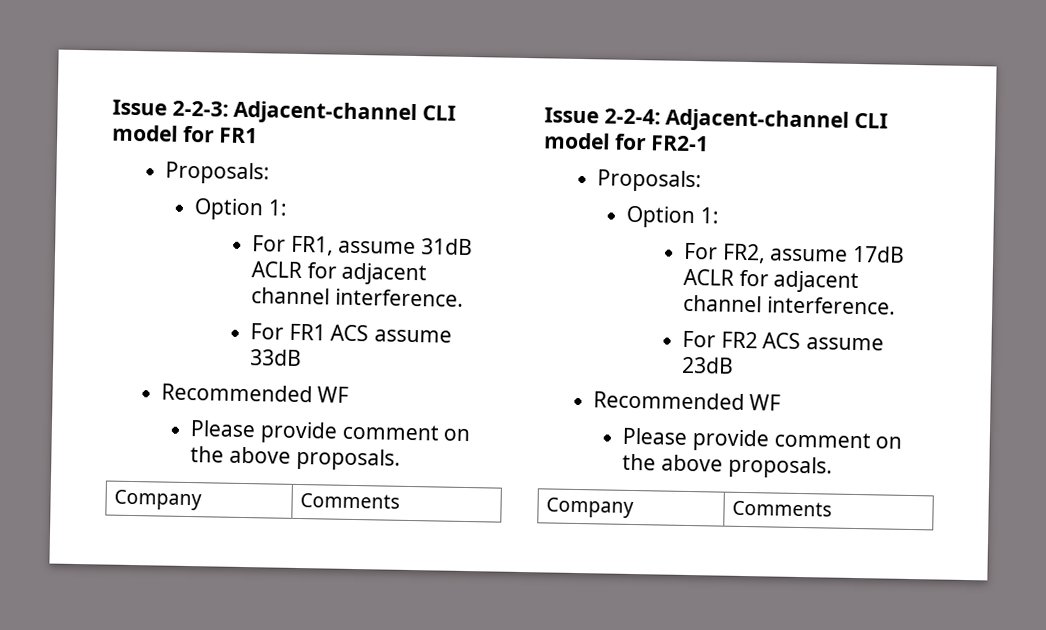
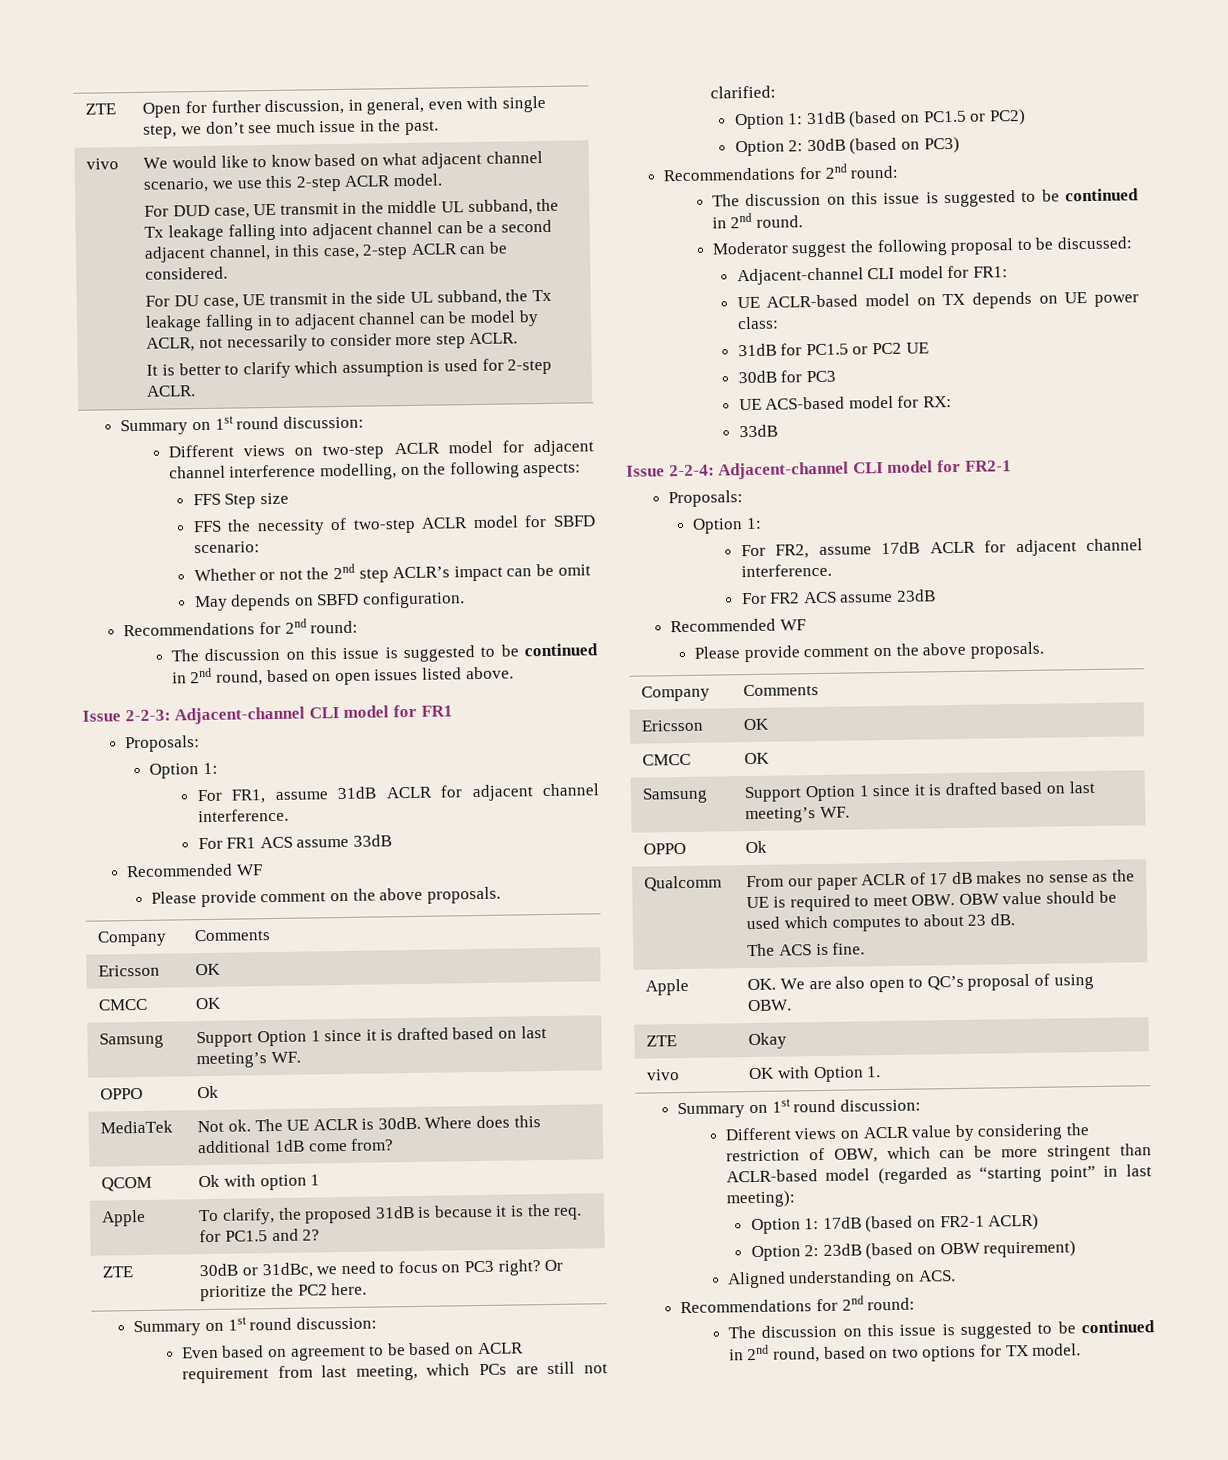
(112, 107) none -> [85,103,117,115] [142,95,547,118] [143,119,440,139] [86,158,120,170] [143,150,543,169] [143,173,442,193] [144,198,560,219] [144,219,552,242] [144,241,509,263] [145,266,229,280] [145,289,552,309] [145,310,539,332] [146,332,519,352] [146,358,553,379] [146,385,197,397] [120,415,364,436] [167,439,594,460] [168,461,582,481] [192,492,289,509] [192,514,596,536] [193,541,260,554] [193,563,591,583] [193,591,465,612] [123,618,359,637] [170,643,598,663] [171,666,514,686] ZTE | Open for further discussion, in general, even with single step, we don’t see much issue in the past. // vivo | We would like to know based on what adjacent channel scenario, we use this 2-step ACLR model. // For DUD case, UE transmit in the middle UL subband, the Tx leakage falling into adjacent channel can be a second adjacent channel, in this case, 2-step ACLR can be considered. // For DU case, UE transmit in the side UL subband, the Tx leakage falling in to adjacent channel can be model by ACLR, not necessarily to consider more step ACLR. // It is better to clarify which assumption is used for 2-step ACLR. // Summary on 1st round discussion: // Different views on two-step ACLR model for adjacent channel interference modelling, on the following aspects: // FFS Step size // FFS the necessity of two-step ACLR model for SBFD scenario: // Whether or not the 2nd step ACLR’s impact can be omit // May depends on SBFD configuration. // Recommendations for 2nd round: // The discussion on this issue is suggested to be continued in 2nd round, based on open issues listed above. //
(401, 501) none -> [98,964,161,977] [195,963,222,976] [98,998,149,1011] [195,997,223,1010] [99,1032,165,1049] [196,1026,547,1048] [196,1051,301,1069] [100,1087,144,1100] [197,1085,220,1099] [100,1120,174,1134] [197,1115,541,1133] [197,1138,395,1154] [101,1176,153,1192] [198,1174,321,1191] [101,1209,147,1227] [198,1203,583,1225] [199,1228,321,1243] [102,1266,134,1278] [199,1259,564,1279] [200,1282,368,1302] [133,1316,377,1337] [181,1342,524,1361] [181,1361,608,1384] [709,85,776,99] [733,108,1026,130] [734,136,960,157] [663,163,899,182] [711,188,1139,208] [711,212,804,229] [711,236,1133,258] [736,265,1008,286] [736,291,1139,309] [736,316,779,330] [737,342,929,357] [737,370,836,384] [738,395,952,411] [738,424,778,438] // Ericsson | OK // CMCC | OK // Samsung | Support Option 1 since it is drafted based on last meeting’s WF. // OPPO | Ok // MediaTek | Not ok. The UE ACLR is 30dB. Where does this additional 1dB come from? // QCOM | Ok with option 1 // Apple | To clarify, the proposed 31dB is because it is the req. for PC1.5 and 2? // ZTE | 30dB or 31dBc, we need to focus on PC3 right? Or prioritize the PC2 here. // Summary on 1st round discussion: // Even based on agreement to be based on ACLR requirement from last meeting, which PCs are still not clarified: // Option 1: 31dB (based on PC1.5 or PC2) // Option 2: 30dB (based on PC3) // Recommendations for 2nd round: // The discussion on this issue is suggested to be continued in 2nd round. // Moderator suggest the following proposal to be discussed: // Adjacent-channel CLI model for FR1: // UE ACLR-based model on TX depends on UE power class: // 31dB for PC1.5 or PC2 UE // 30dB for PC3 // UE ACS-based model for RX: // 33dB
(833, 508) none -> [641,719,705,732] [743,718,771,731] [642,753,692,766] [744,752,771,765] [642,787,709,804] [744,780,1095,803] [745,806,850,824] [643,842,687,855] [745,840,768,854] [644,875,723,892] [746,869,1135,891] [746,890,1117,912] [746,913,1015,932] [747,942,866,957] [645,978,690,996] [747,973,1094,993] [747,999,793,1012] [646,1035,678,1047] [748,1032,788,1050] [646,1069,681,1081] [748,1066,882,1083] [677,1098,921,1119] [724,1123,1090,1142] [725,1143,1152,1163] [725,1164,1152,1185] [725,1190,796,1208] [750,1213,1040,1235] [750,1240,1077,1262] [726,1269,956,1289] [680,1295,916,1314] [727,1320,1155,1339] [728,1343,1082,1363] // Ericsson | OK // CMCC | OK // Samsung | Support Option 1 since it is drafted based on last meeting’s WF. // OPPO | Ok // Qualcomm | From our paper ACLR of 17 dB makes no sense as the UE is required to meet OBW. OBW value should be used which computes to about 23 dB. // The ACS is fine. // Apple | OK. We are also open to QC’s proposal of using OBW. // ZTE | Okay // vivo | OK with Option 1. // Summary on 1st round discussion: // Different views on ACLR value by considering the restriction of OBW, which can be more stringent than ACLR-based model (regarded as “starting point” in last meeting): // Option 1: 17dB (based on FR2-1 ACLR) // Option 2: 23dB (based on OBW requirement) // Aligned understanding on ACS. // Recommendations for 2nd round: // The discussion on this issue is suggested to be continued in 2nd round, based on two options for TX model.

